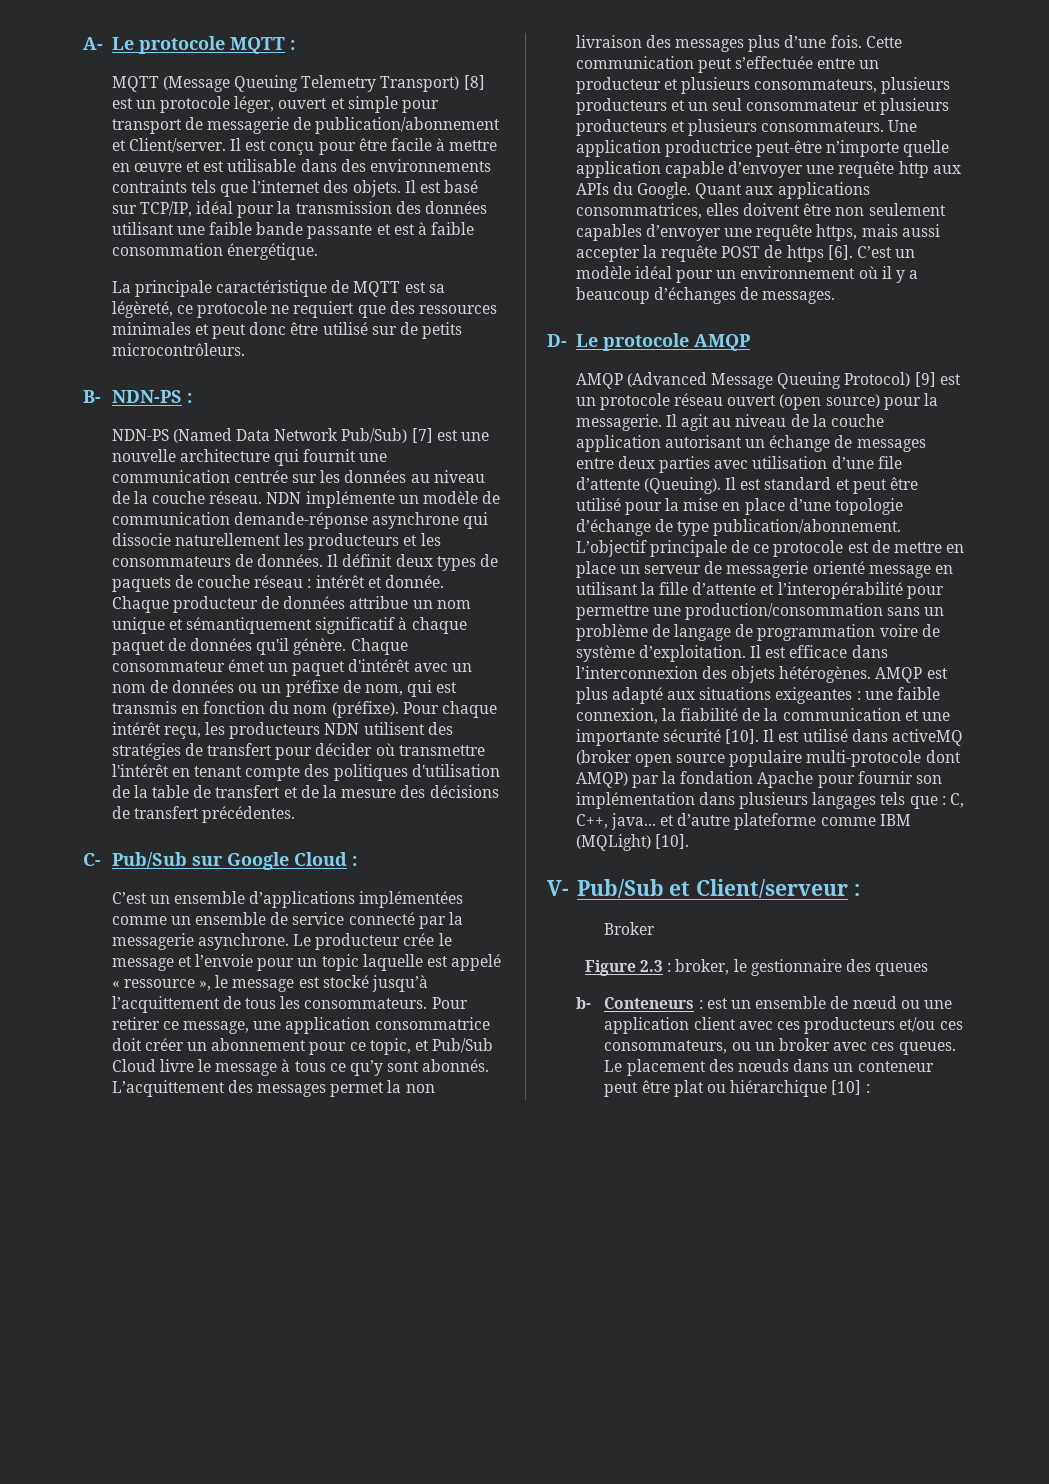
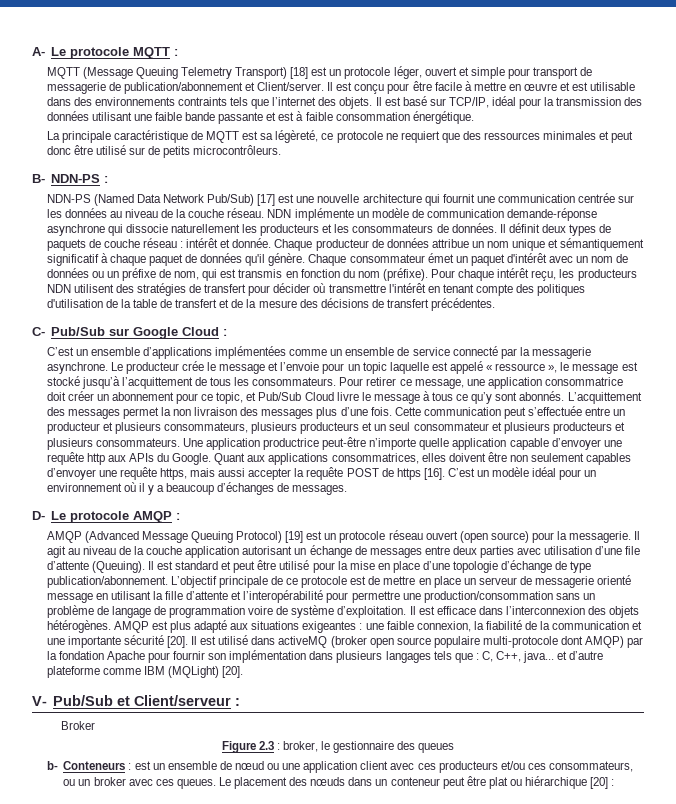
[463,75,485,90] [8] -> [290,67,309,79] [18]
[411,428,433,443] [7] -> [257,194,276,206] [17]
[827,245,853,260] [6]. -> [423,468,445,480] [16].
(750, 342) none -> [175,513,180,520] :
[914,372,936,387] [9] -> [285,531,304,543] [19]
[725,729,760,744] [10]. -> [166,636,188,648] [20].
[654,834,689,849] [10]. -> [221,666,243,678] [20].
[831,1080,862,1095] [10] -> [590,777,609,789] [20]

